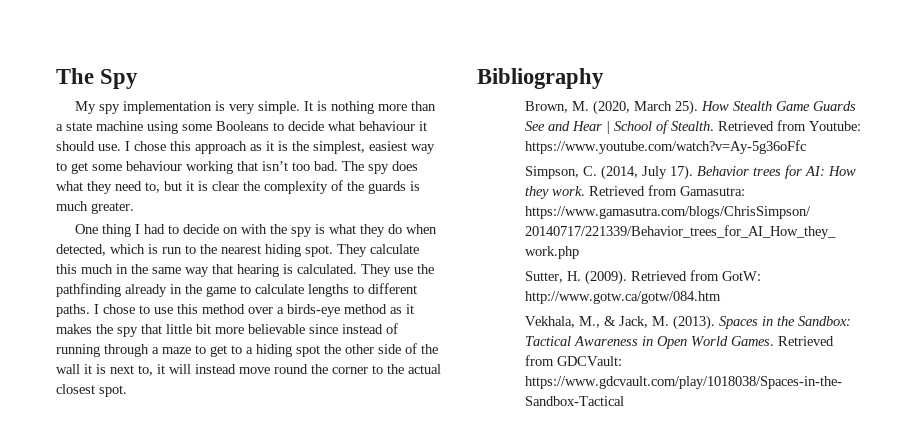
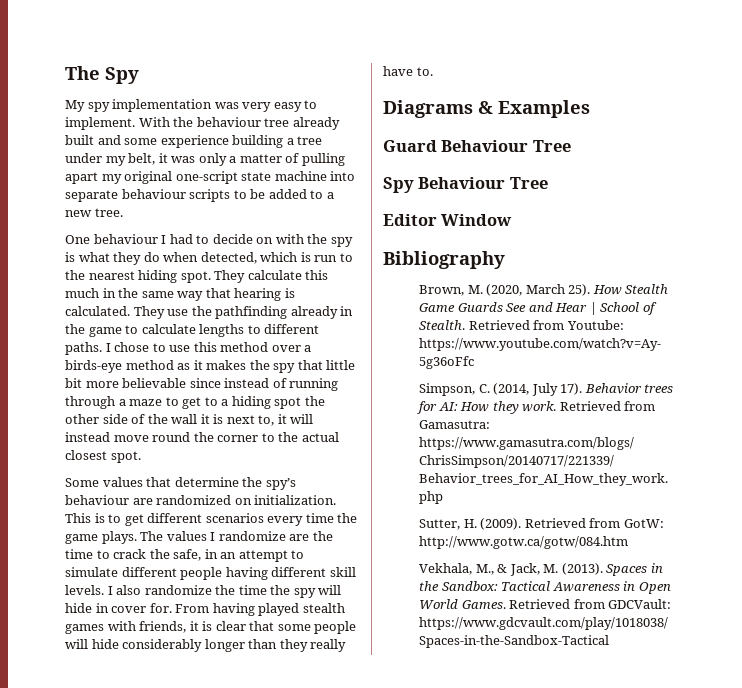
[215,101,437,114] [56,121,427,134] [56,141,435,154] [56,161,418,174] [56,180,420,194] [56,201,134,214] is very simple. It is nothing more than a state machine using some Booleans to decide what behaviour it should use. I chose this approach as it is the simplest, easiest way to get some behaviour working that isn’t too bad. The spy does what they need to, but it is clear the complexity of the guards is much greater. -> [214,100,318,112] [65,117,340,130] [65,135,323,148] [65,153,345,166] [65,171,356,184] [65,189,334,202] [65,208,123,217] was very easy to implement. With the behaviour tree already built and some experience building a tree under my belt, it was only a matter of pulling apart my original one-script state machine into separate behaviour scripts to be added to a new tree.
[102,224,132,237] thing -> [93,234,158,244] behaviour
(127, 391) none -> [65,477,296,490] [65,495,337,505] [65,513,358,526] [65,531,333,544] [65,549,305,562] [65,567,356,580] [65,585,342,598] [65,603,345,616] [65,621,357,634] [65,639,347,652] [383,66,433,76] [383,100,590,118] [383,140,571,152] [383,177,548,193] [383,214,513,226] // Some values that determine the spy’s behaviour are randomized on initialization. This is to get different scenarios every time the game plays. The values I randomize are the time to crack the safe, in an attempt to simulate different people having different skill levels. I also randomize the time the spy will hide in cover for. From having played stealth games with friends, it is clear that some people will hide considerably longer than they really have to. // Diagrams & Examples // Guard Behaviour Tree // Spy Behaviour Tree // Editor Window

